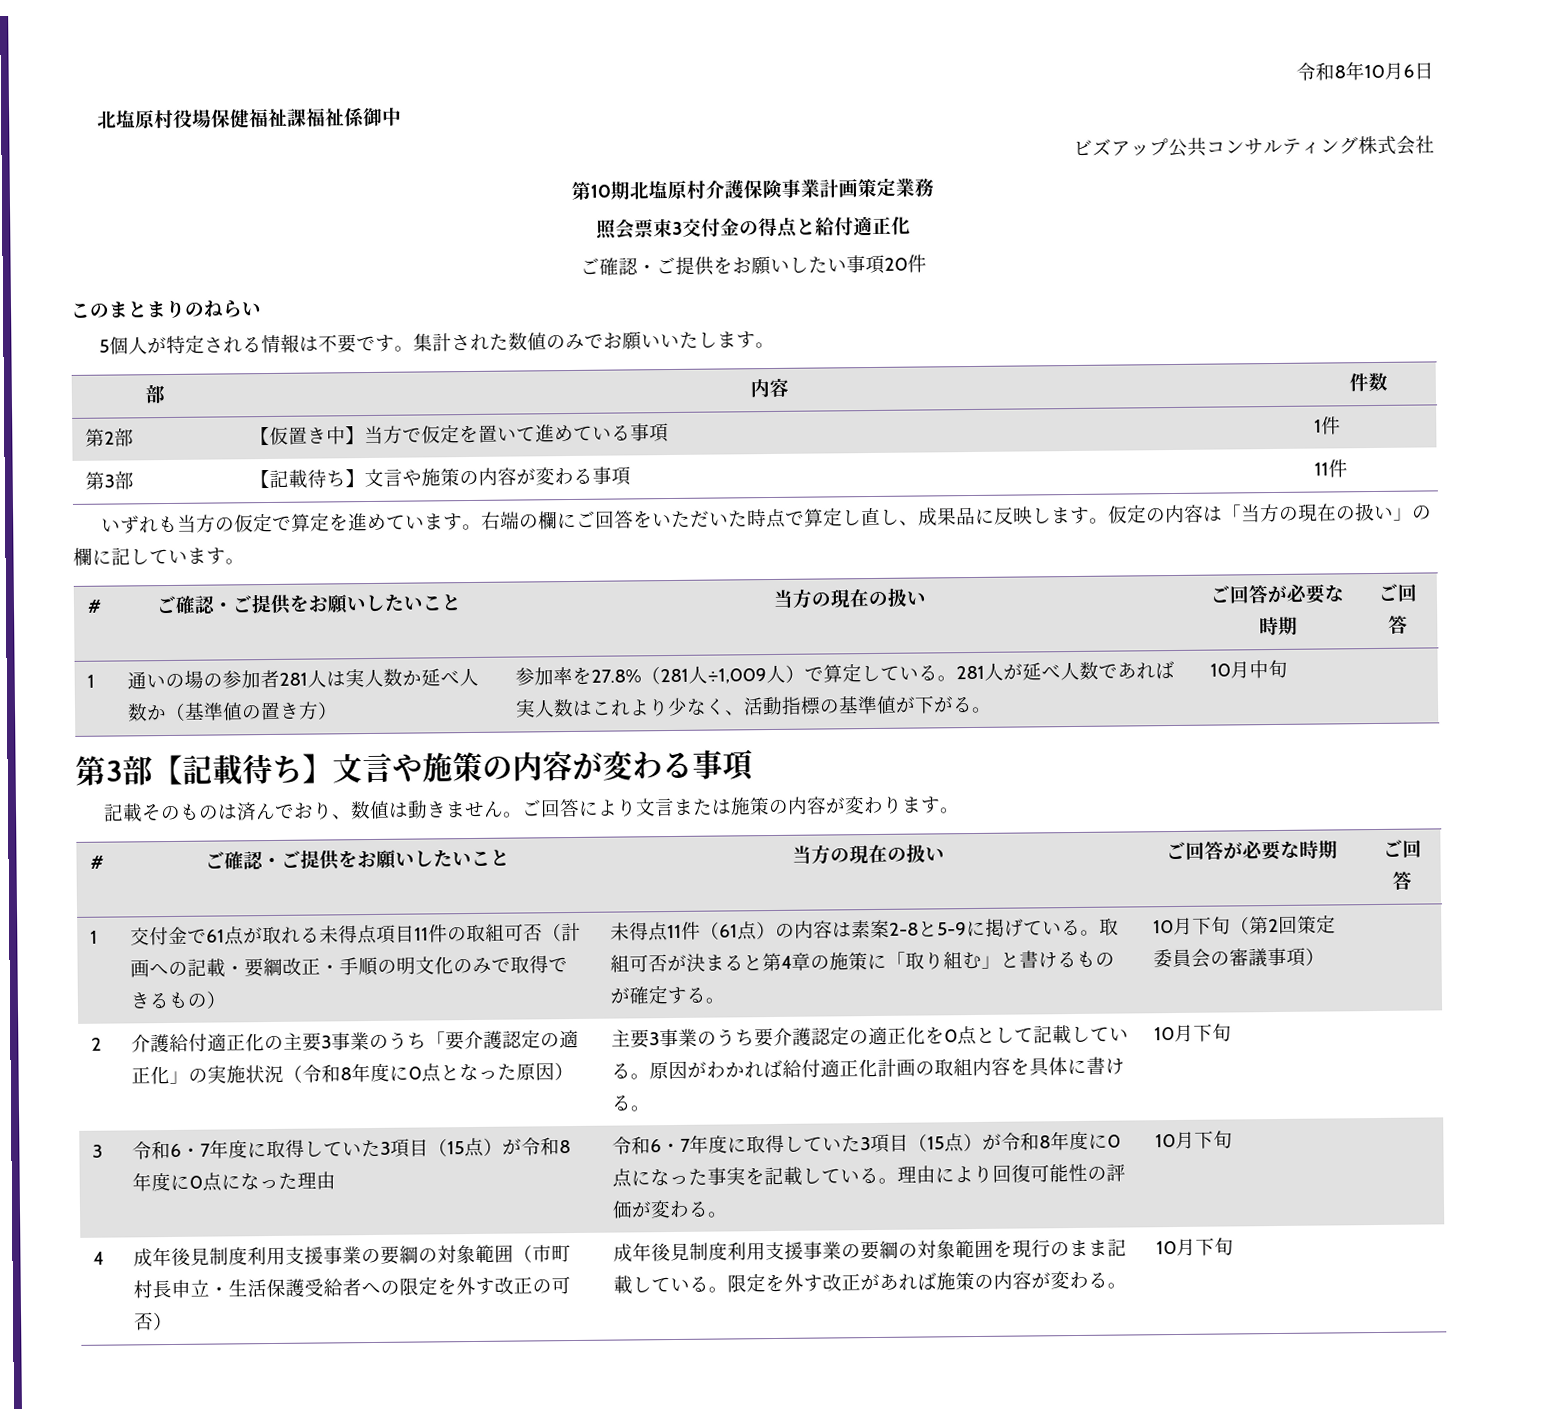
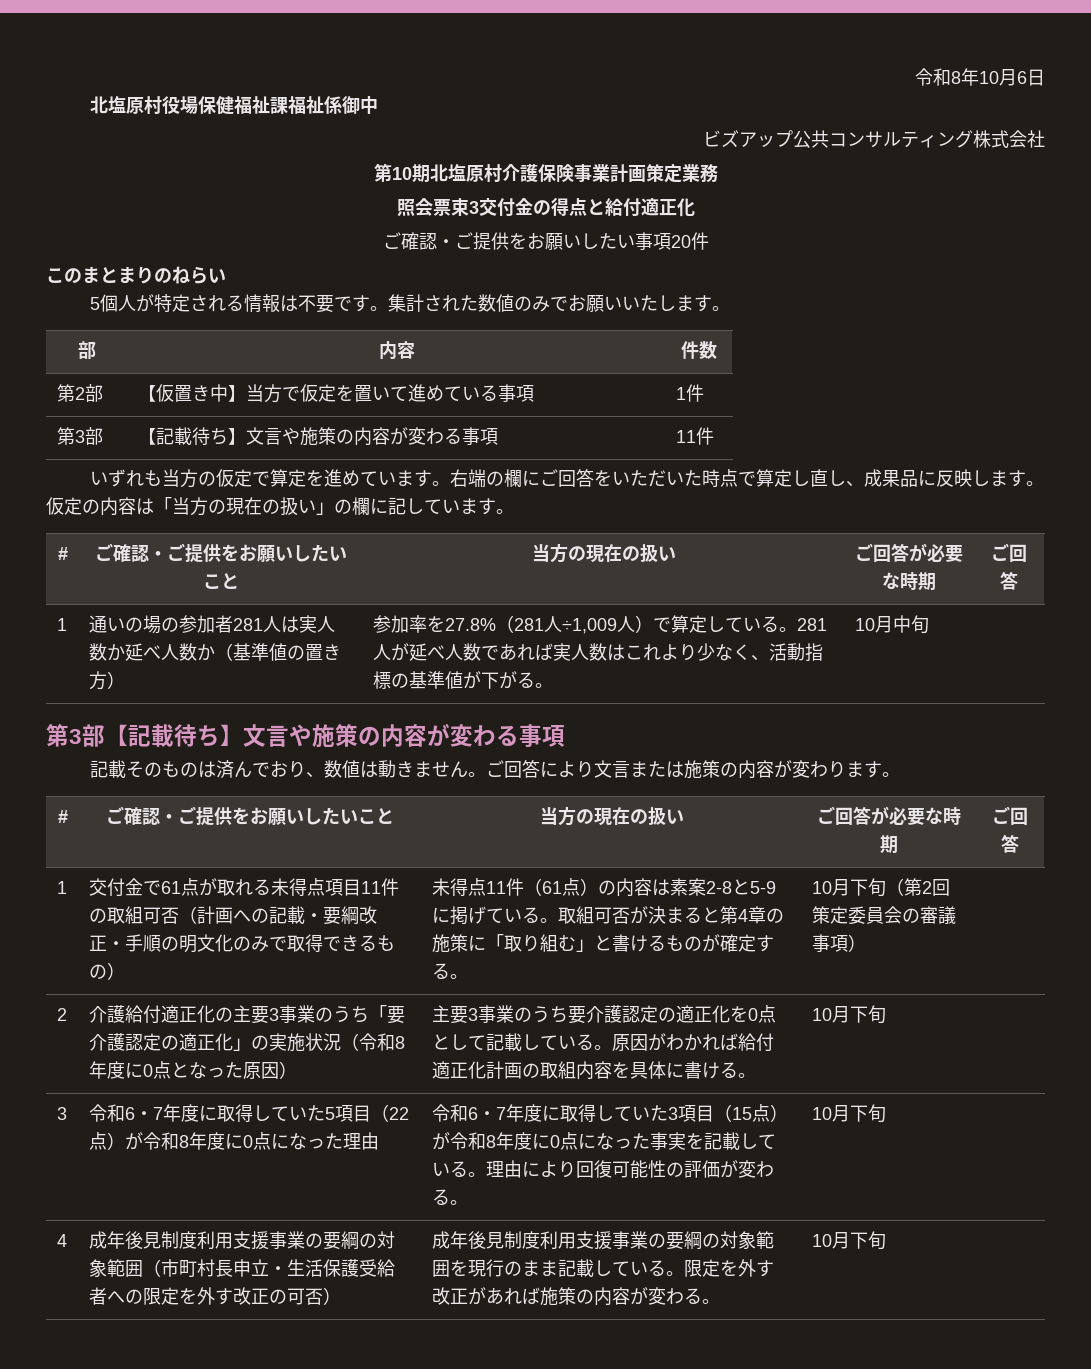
[380,1138,466,1158] 3項目（15 -> [324,1104,409,1122] 5項目（22

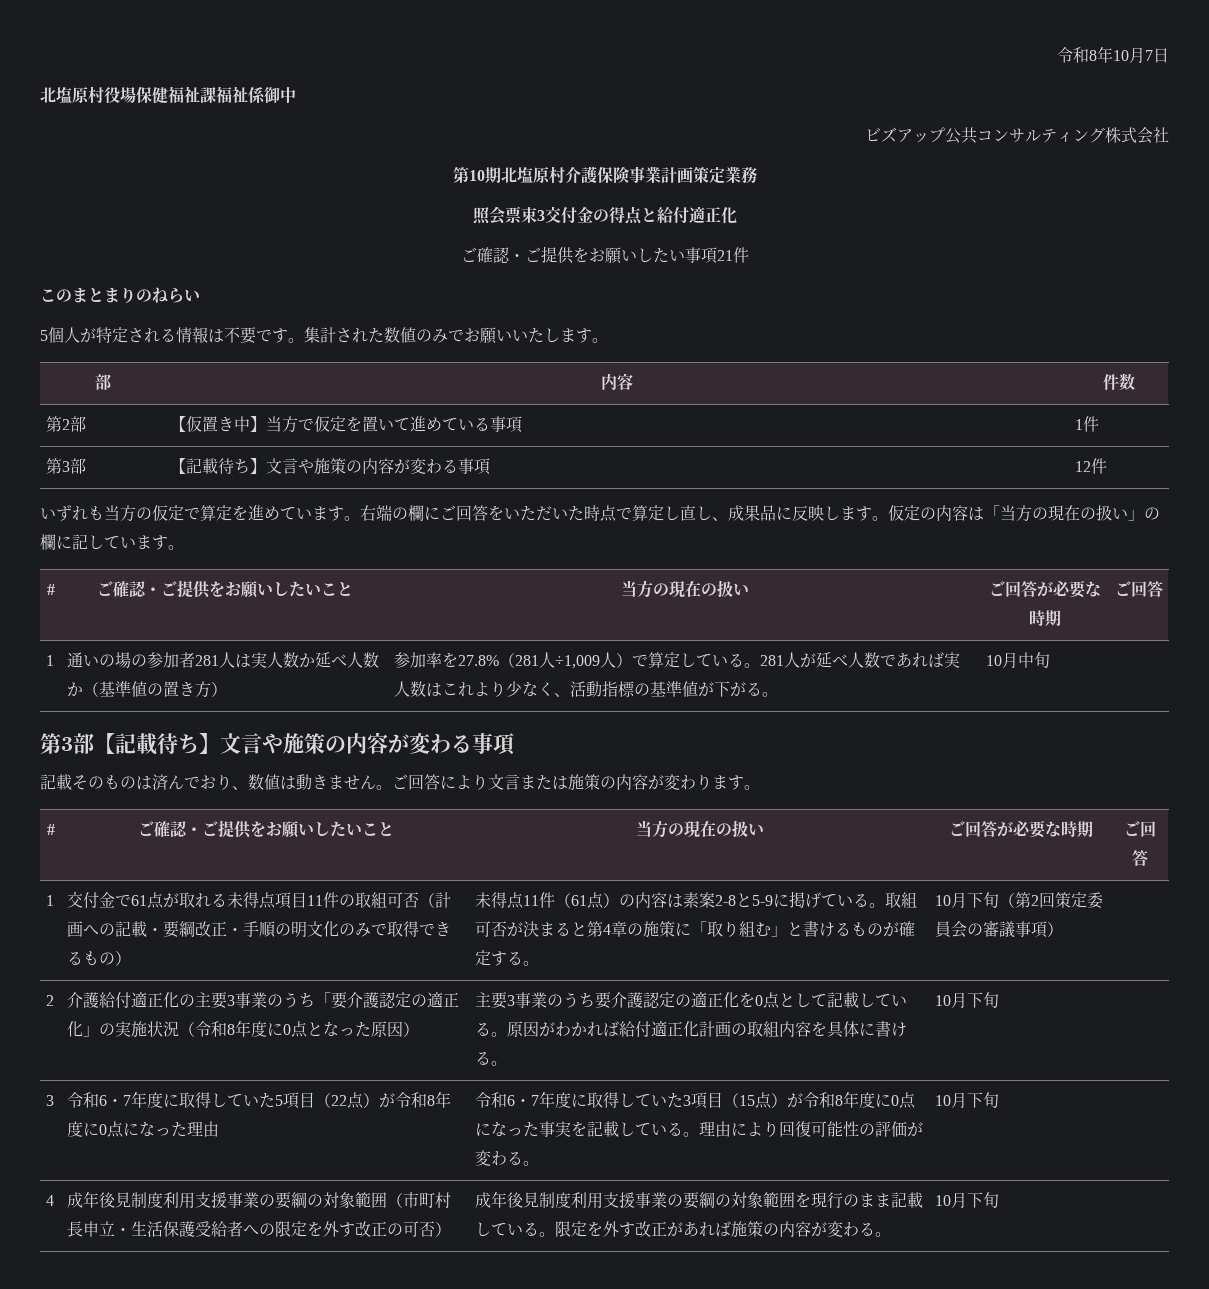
[1017,71,1027,84] 6 -> [1145,50,1153,61] 7
[670,235,691,248] 20 -> [716,250,733,261] 21
[675,430,696,443] 11 -> [1075,461,1092,472] 12

